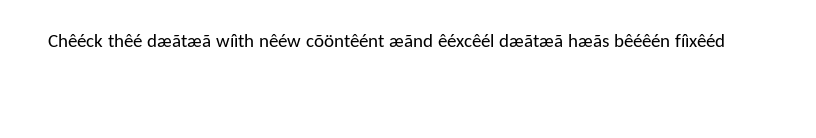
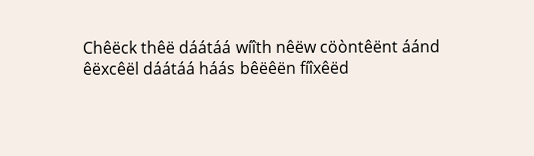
[48,34,725,47] Chêéck thêé dæãtæã wíìth nêéw cõöntêént æãnd êéxcêél dæãtæã hæãs bêéêén fíìxêéd -> [82,39,441,54] [82,60,349,75] Chêëck thêë dáátáá wíîth nêëw cöòntêënt áánd êëxcêël dáátáá háás bêëêën fíîxêëd

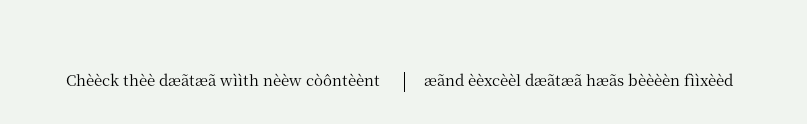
[82,39,441,54] [82,60,349,75] Chêëck thêë dáátáá wíîth nêëw cöòntêënt áánd êëxcêël dáátáá háás bêëêën fíîxêëd -> [66,73,735,86] Chèèck thèè dæãtæã wììth nèèw còôntèènt æãnd èèxcèèl dæãtæã hæãs bèèèèn fììxèèd

